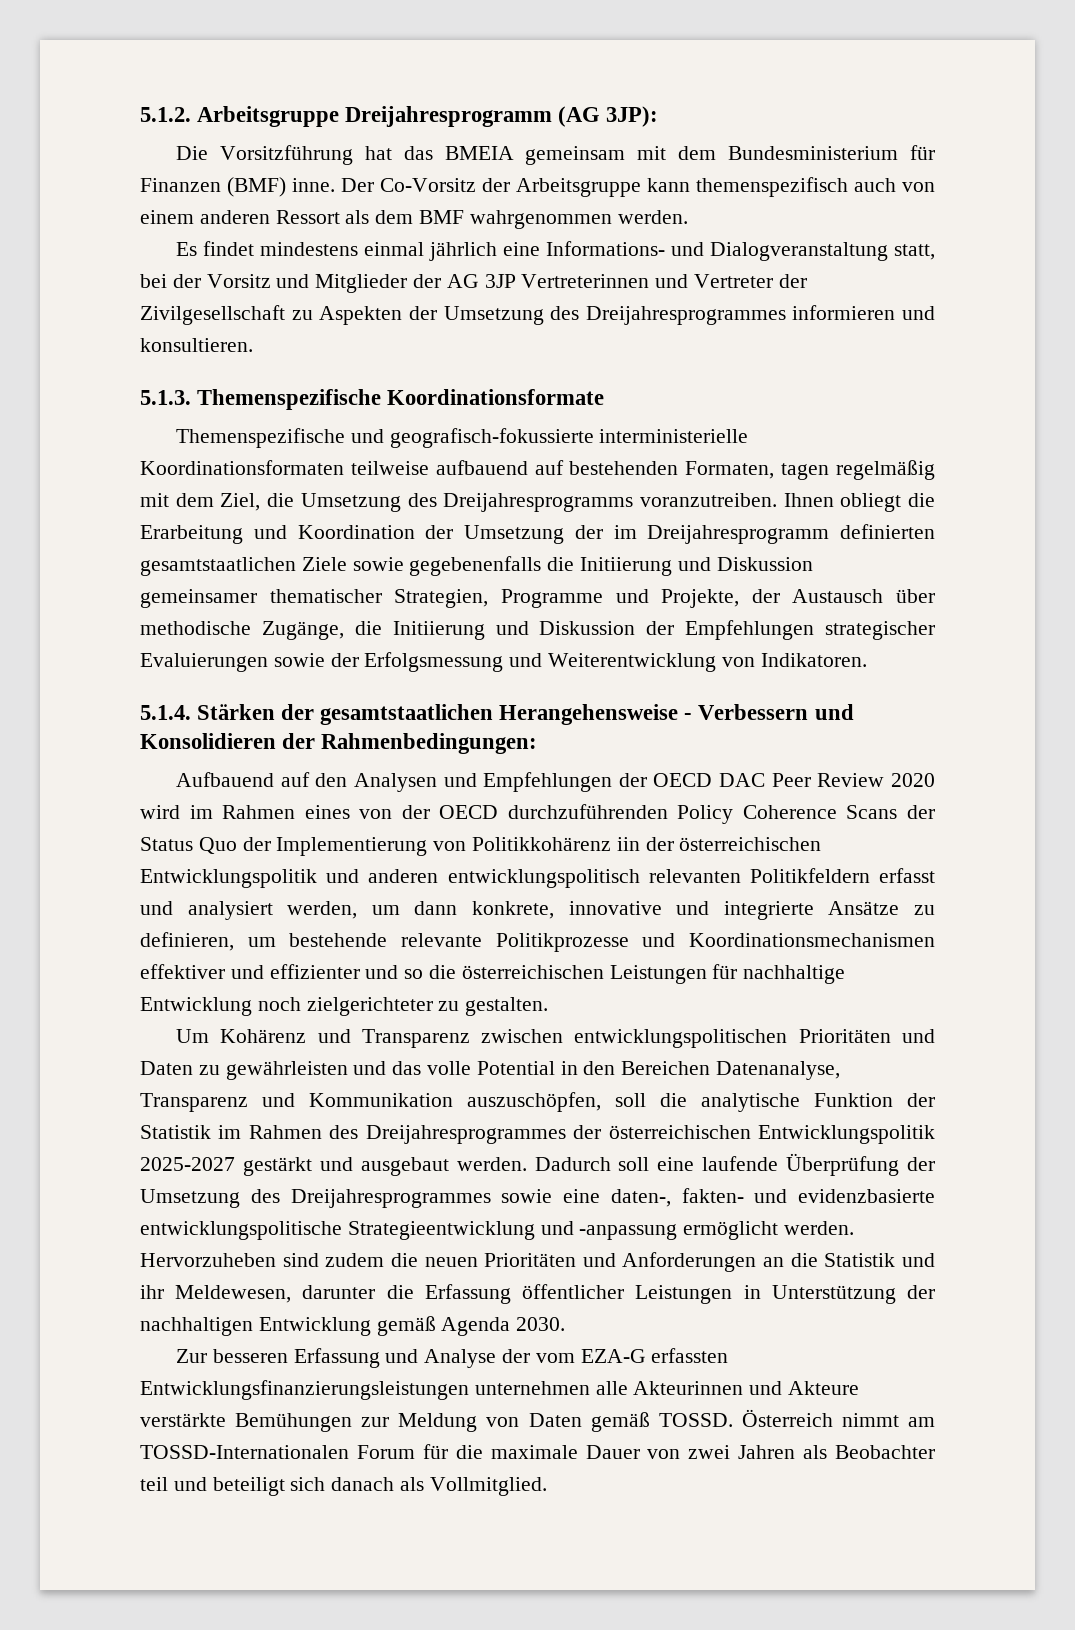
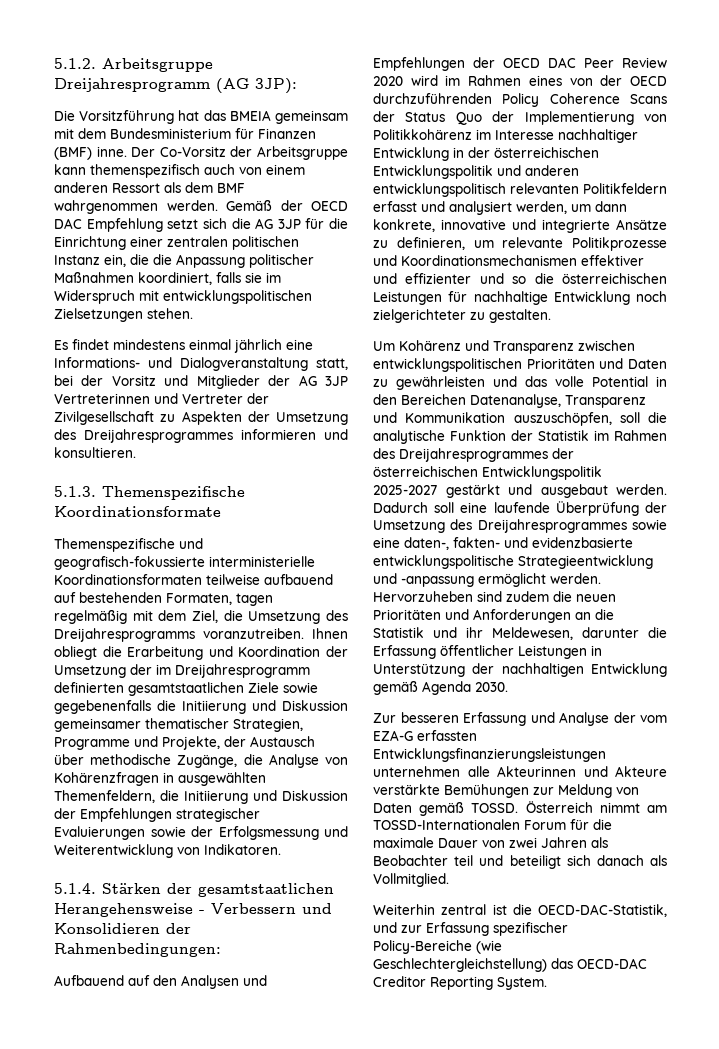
(688, 217) none -> [226,200,348,211] [54,218,348,232] [54,236,299,250] [54,254,314,268] [54,272,281,285] [54,290,312,304] [54,308,193,322] Gemäß der OECD DAC Empfehlung setzt sich die AG 3JP für die Einrichtung einer zentralen politischen Instanz ein, die die Anpassung politischer Maßnahmen koordiniert, falls sie im Widerspruch mit entwicklungspolitischen Zielsetzungen stehen.
(382, 628) none -> [268,754,348,768] [54,772,266,786] [54,790,179,803] Analyse von Kohärenzfragen in ausgewählten Themenfeldern, die
[616,837,640,851] iin -> [476,129,638,143] [373,147,464,161] im Interesse nachhaltiger Entwicklung in
[289,933,388,947] bestehende -> (494, 244) none
(547, 1486) none -> [373,904,667,917] [373,922,568,936] [373,940,502,954] [373,958,647,972] [373,976,547,990] // Weiterhin zentral ist die OECD-DAC-Statistik, und zur Erfassung spezifischer Policy-Bereiche (wie Geschlechtergleichstellung) das OECD-DAC Creditor Reporting System.

